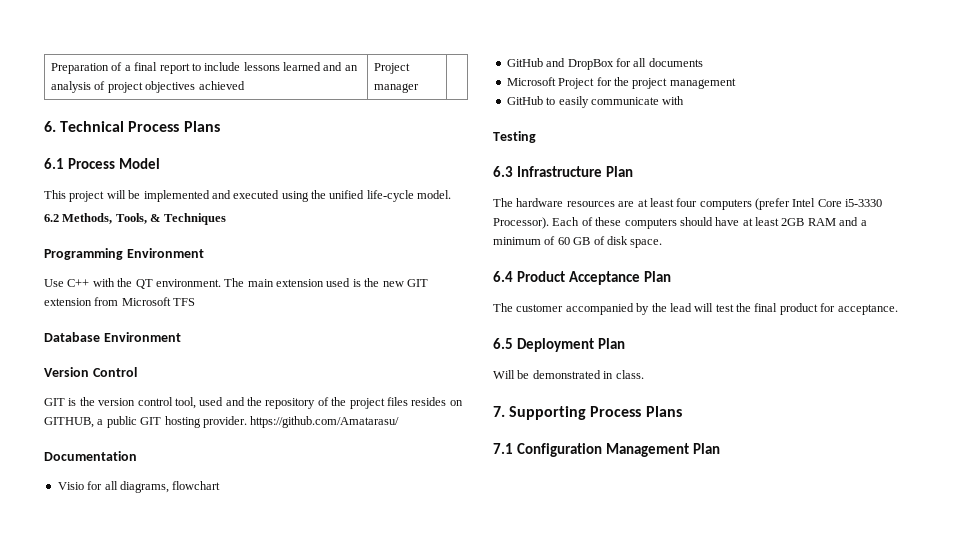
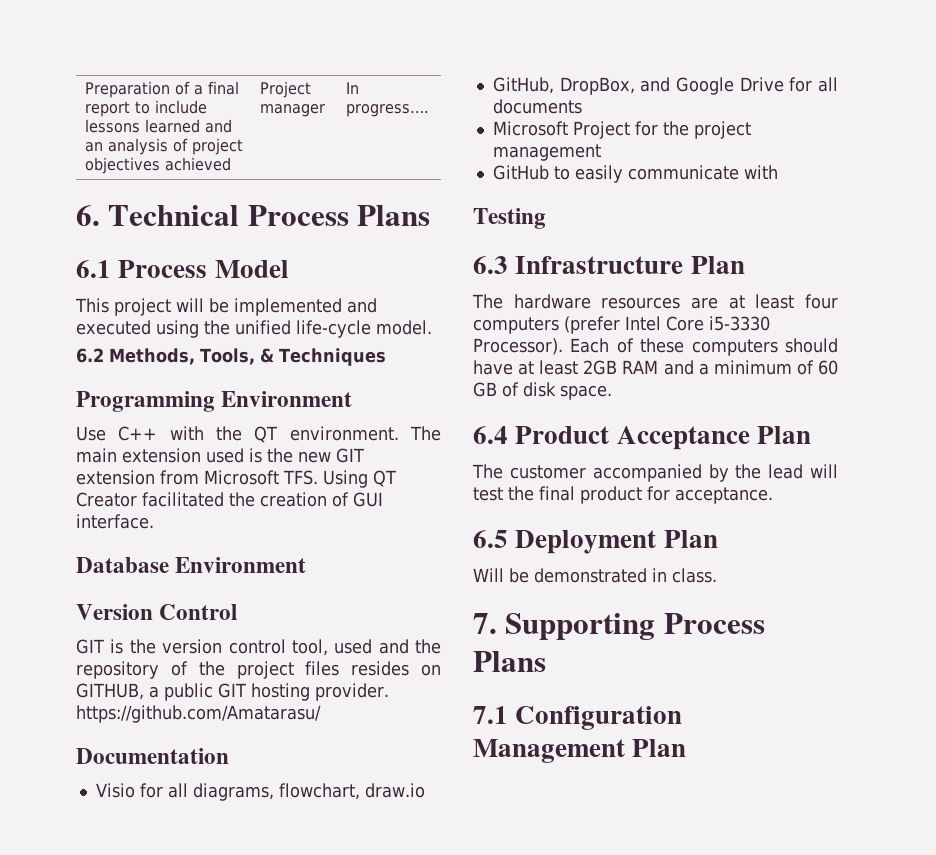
(420, 88) none -> [345,82,359,94] [345,104,429,117] In progress….
[173,298,196,306] TFS -> [283,470,396,488] [76,492,383,507] [76,514,154,529] TFS. Using QT Creator facilitated the creation of GUI interface.
[172,481,221,490] [506,58,614,70] flowchart // GitHub and DropBox -> [278,783,425,800] [492,77,784,95] flowchart, draw.io // GitHub, DropBox, and Google Drive

